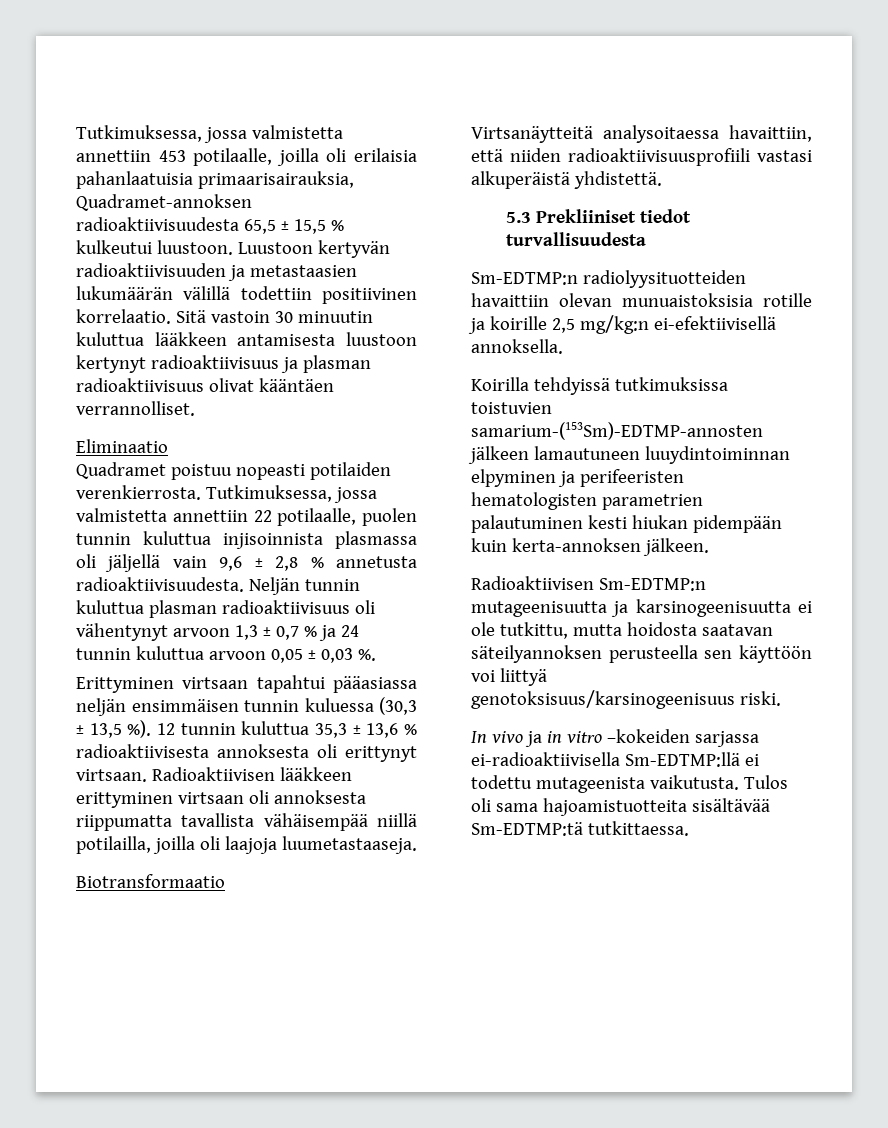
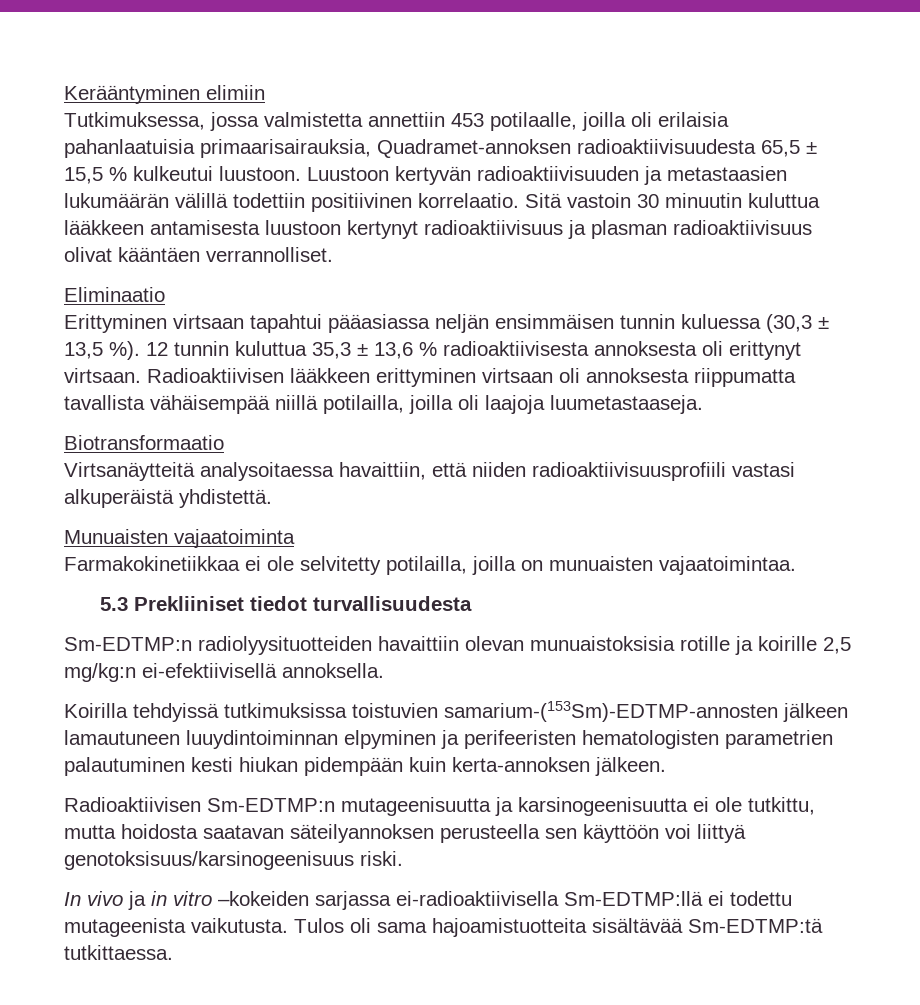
(76, 133) none -> [64,85,265,104] Kerääntyminen elimiin //
[76,462,391,480] [76,485,377,503] [76,508,417,526] [76,531,417,549] [76,554,417,572] [76,577,360,595] [76,600,375,618] [76,623,359,641] [76,646,376,663] // Quadramet poistuu nopeasti potilaiden verenkierrosta. Tutkimuksessa, jossa valmistetta annettiin 22 potilaalle, puolen tunnin kuluttua injisoinnista plasmassa oli jäljellä vain 9,6 ± 2,8 % annetusta radioaktiivisuudesta. Neljän tunnin kuluttua plasman radioaktiivisuus oli vähentynyt arvoon 1,3 ± 0,7 % ja 24 tunnin kuluttua arvoon 0,05 ± 0,03 %. -> (165, 294) none
(662, 180) none -> [64,529,295,548] [64,556,796,575] // Munuaisten vajaatoiminta // Farmakokinetiikkaa ei ole selvitetty potilailla, joilla on munuaisten vajaatoimintaa.

